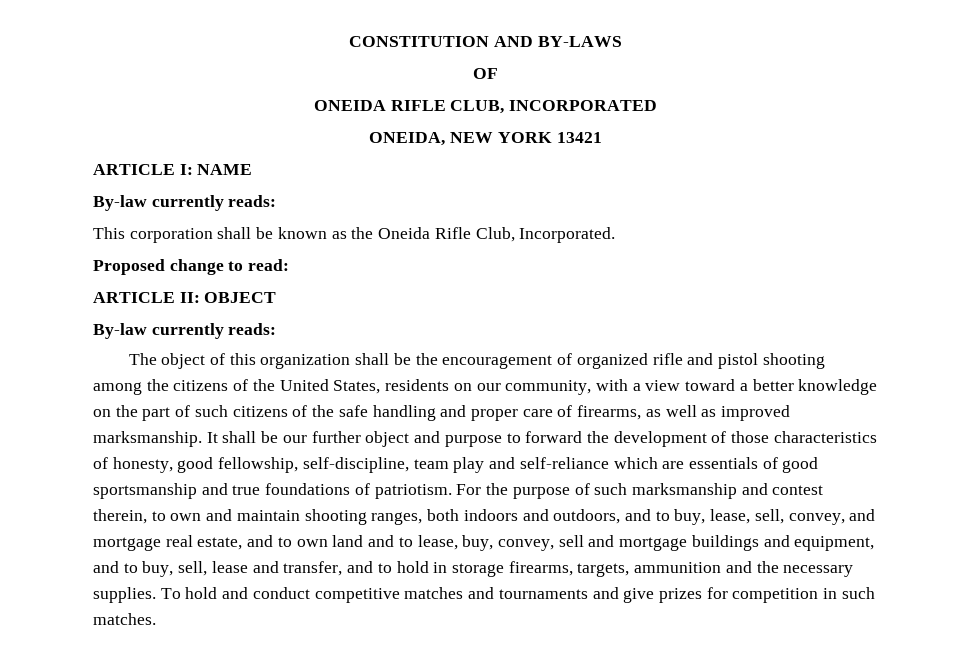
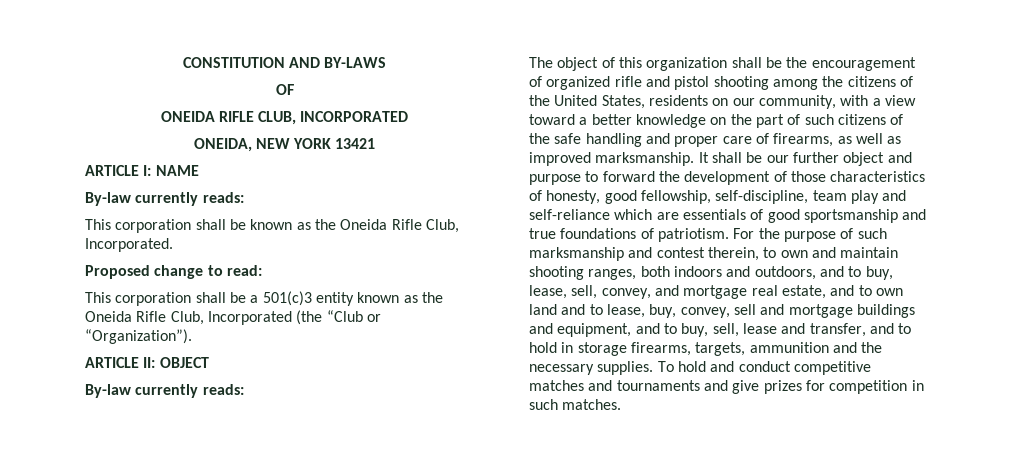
(290, 265) none -> [85,291,443,306] [85,310,381,325] [85,329,192,344] // This corporation shall be a 501(c)3 entity known as the Oneida Rifle Club, Incorporated (the “Club or “Organization”).

